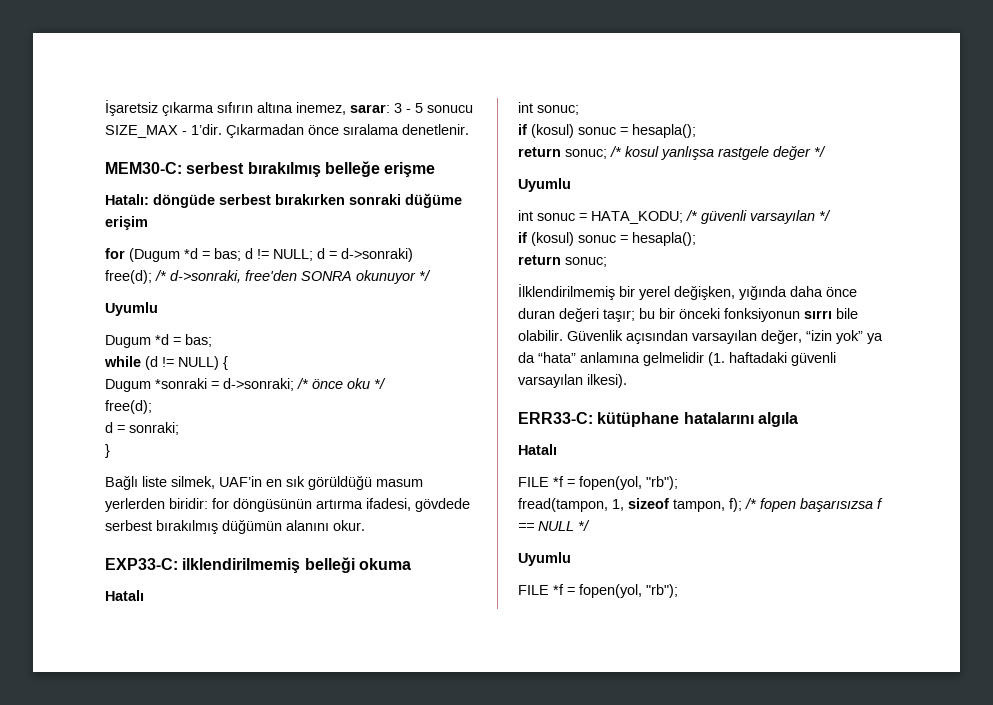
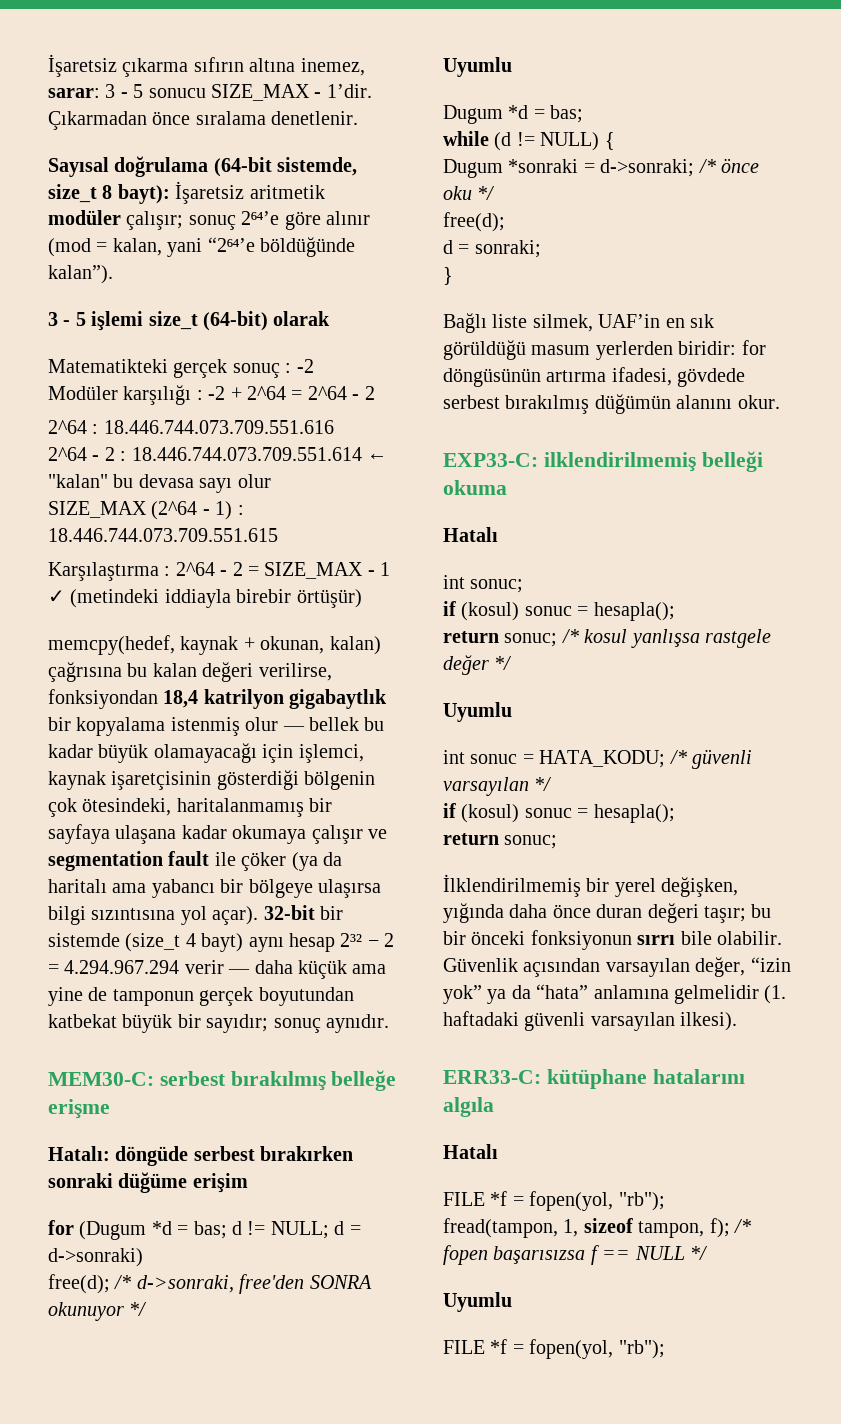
(469, 129) none -> [48,156,358,177] [48,181,325,204] [48,210,370,230] [48,237,355,257] [48,265,113,284] [48,311,331,331] [48,359,314,378] [48,385,375,405] [48,420,334,434] [48,447,387,461] [48,474,271,493] [48,501,244,520] [48,528,278,542] [48,562,391,581] [48,589,362,608] [48,635,381,655] [48,662,332,682] [48,689,388,709] [48,717,385,736] [48,743,364,763] [48,770,376,790] [48,798,333,817] [48,824,387,844] [48,851,342,871] [48,879,381,898] [48,905,343,925] [48,933,395,952] [48,960,387,979] [48,987,354,1006] [48,1014,389,1033] // Sayısal doğrulama (64-bit sistemde, size_t 8 bayt): İşaretsiz aritmetik modüler çalışır; sonuç 2⁶⁴’e göre alınır (mod = kalan, yani “2⁶⁴’e böldüğünde kalan”). // 3 - 5 işlemi size_t (64-bit) olarak // Matematikteki gerçek sonuç : -2 // Modüler karşılığı : -2 + 2^64 = 2^64 - 2 // 2^64 : 18.446.744.073.709.551.616 // 2^64 - 2 : 18.446.744.073.709.551.614 ← "kalan" bu devasa sayı olur // SIZE_MAX (2^64 - 1) : 18.446.744.073.709.551.615 // Karşılaştırma : 2^64 - 2 = SIZE_MAX - 1 ✓ (metindeki iddiayla birebir örtüşür) // memcpy(hedef, kaynak + okunan, kalan) çağrısına bu kalan değeri verilirse, fonksiyondan 18,4 katrilyon gigabaytlık bir kopyalama istenmiş olur — bellek bu kadar büyük olamayacağı için işlemci, kaynak işaretçisinin gösterdiği bölgenin çok ötesindeki, haritalanmamış bir sayfaya ulaşana kadar okumaya çalışır ve segmentation fault ile çöker (ya da haritalı ama yabancı bir bölgeye ulaşırsa bilgi sızıntısına yol açar). 32-bit bir sistemde (size_t 4 bayt) aynı hesap 2³² − 2 = 4.294.967.294 verir — daha küçük ama yine de tamponun gerçek boyutundan katbekat büyük bir sayıdır; sonuç aynıdır.

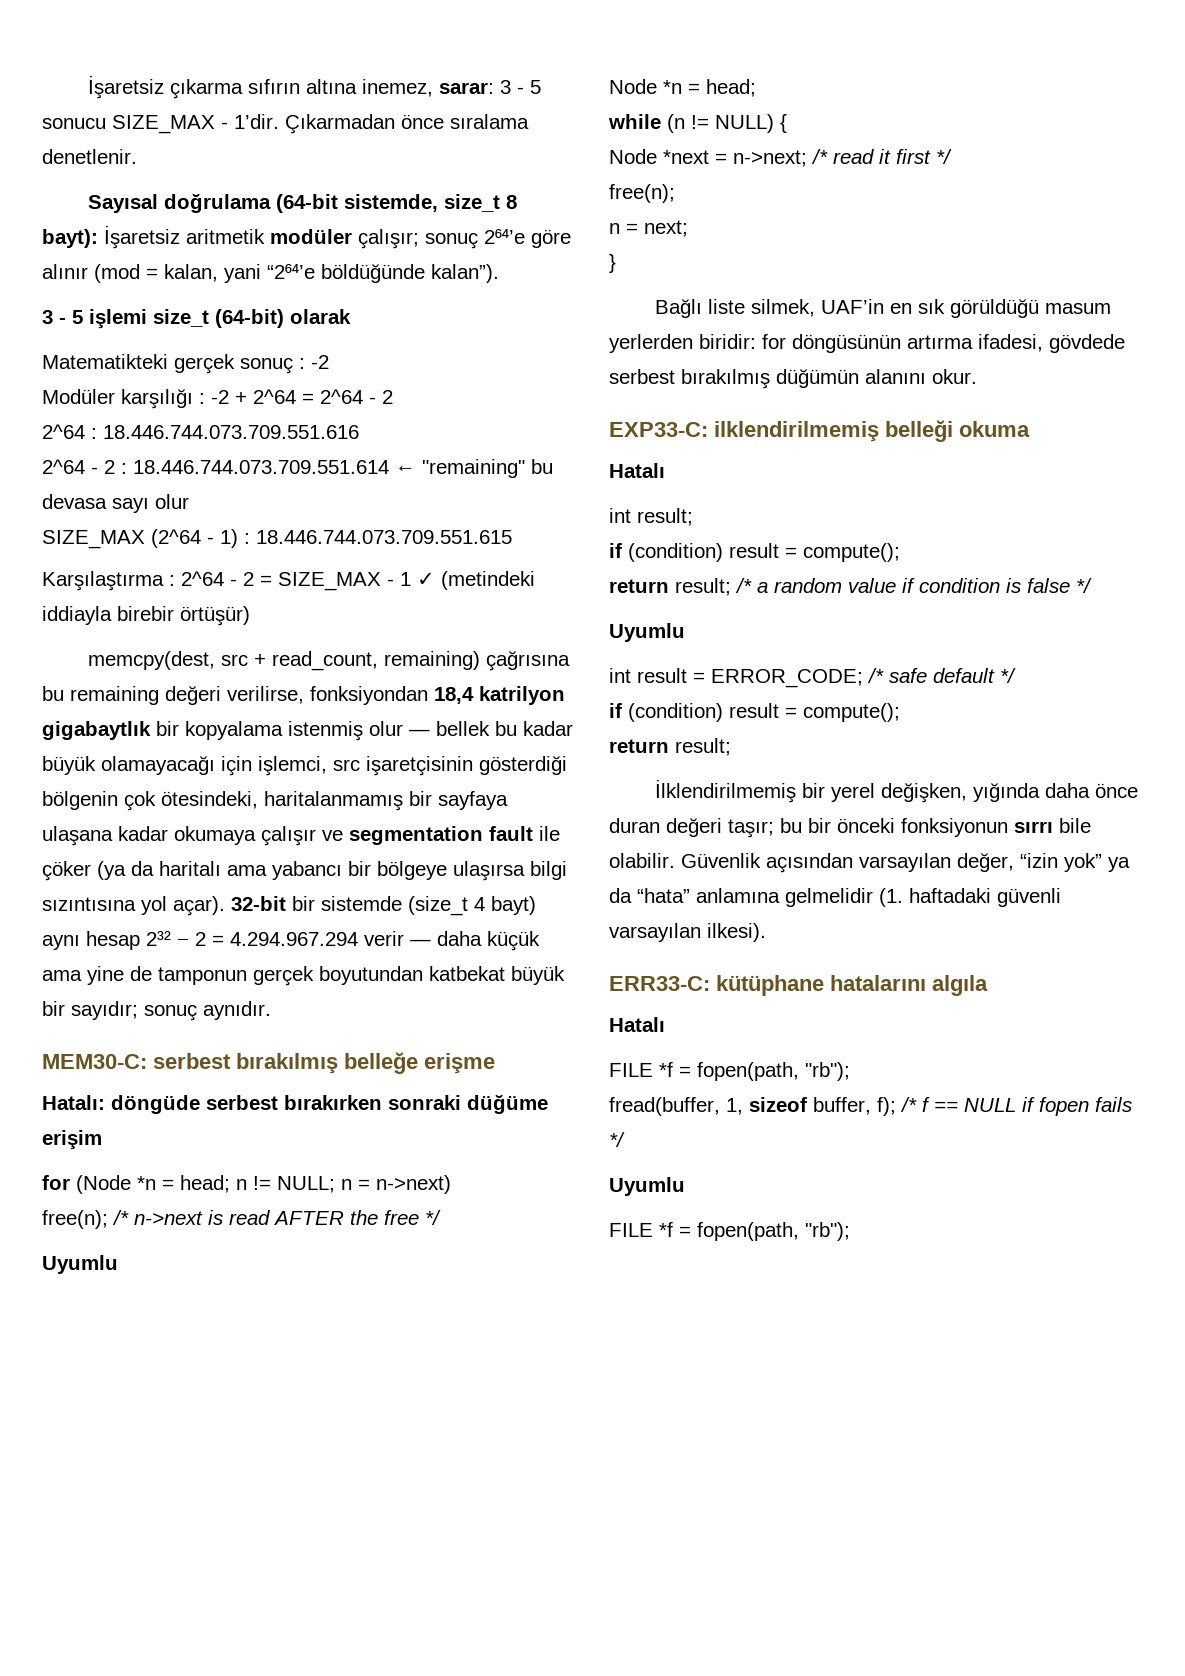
[48,474,108,488] "kalan" -> [422,459,525,478] "remaining"
[48,635,381,655] memcpy(hedef, kaynak + okunan, kalan) -> [88,651,481,671] memcpy(dest, src + read_count, remaining)
[152,663,197,677] kalan -> [70,686,159,705] remaining
[48,771,106,790] kaynak -> [333,759,360,771] src
[79,1221,361,1240] [48,1248,143,1267] [48,1274,372,1294] [48,1302,148,1321] [443,57,512,77] [443,105,584,124] (Dugum *d = bas; d != NULL; d = d->sonraki) // free(d); /* d->sonraki, free'den SONRA okunuyor */ // Uyumlu // Dugum *d = bas; -> [76,1175,451,1194] [42,1210,441,1229] [42,1255,118,1274] [609,79,756,97] (Node *n = head; n != NULL; n = n->next) // free(n); /* n->next is read AFTER the free */ // Uyumlu // Node *n = head;
[494,132,512,151] (d -> [667,114,685,133] (n
[443,158,759,178] [443,186,496,200] [443,212,505,232] [443,240,541,258] Dugum *sonraki = d->sonraki; /* önce oku */ // free(d); // d = sonraki; -> [609,149,952,167] [609,184,675,203] [609,220,688,237] Node *next = n->next; /* read it first */ // free(n); // n = next;
[470,579,524,593] [443,601,675,621] [443,629,771,648] [443,655,513,675] [443,702,512,722] [443,749,752,769] [443,777,553,796] [443,803,675,823] [443,833,558,849] sonuc; // if (kosul) sonuc = hesapla(); // return sonuc; /* kosul yanlışsa rastgele değer */ // Uyumlu // int sonuc = HATA_KODU; /* güvenli varsayılan */ // if (kosul) sonuc = hesapla(); // return sonuc; -> [637,508,693,526] [609,543,900,562] [609,578,1092,596] [609,623,685,642] [609,668,1016,688] [609,703,900,722] [609,738,731,756] result; // if (condition) result = compute(); // return result; /* a random value if condition is false */ // Uyumlu // int result = ERROR_CODE; /* safe default */ // if (condition) result = compute(); // return result;
[529,1191,614,1211] fopen(yol, -> [697,1062,799,1081] fopen(path,
[443,1218,558,1238] fread(tampon, -> [609,1097,720,1116] fread(buffer,
[638,1221,705,1238] tampon, -> [813,1097,871,1115] buffer,
[443,1245,586,1265] fopen başarısızsa -> (917, 1104) none
(685, 1253) none -> [1022,1097,1132,1116] if fopen fails
[529,1339,614,1359] fopen(yol, -> [697,1222,799,1241] fopen(path,

